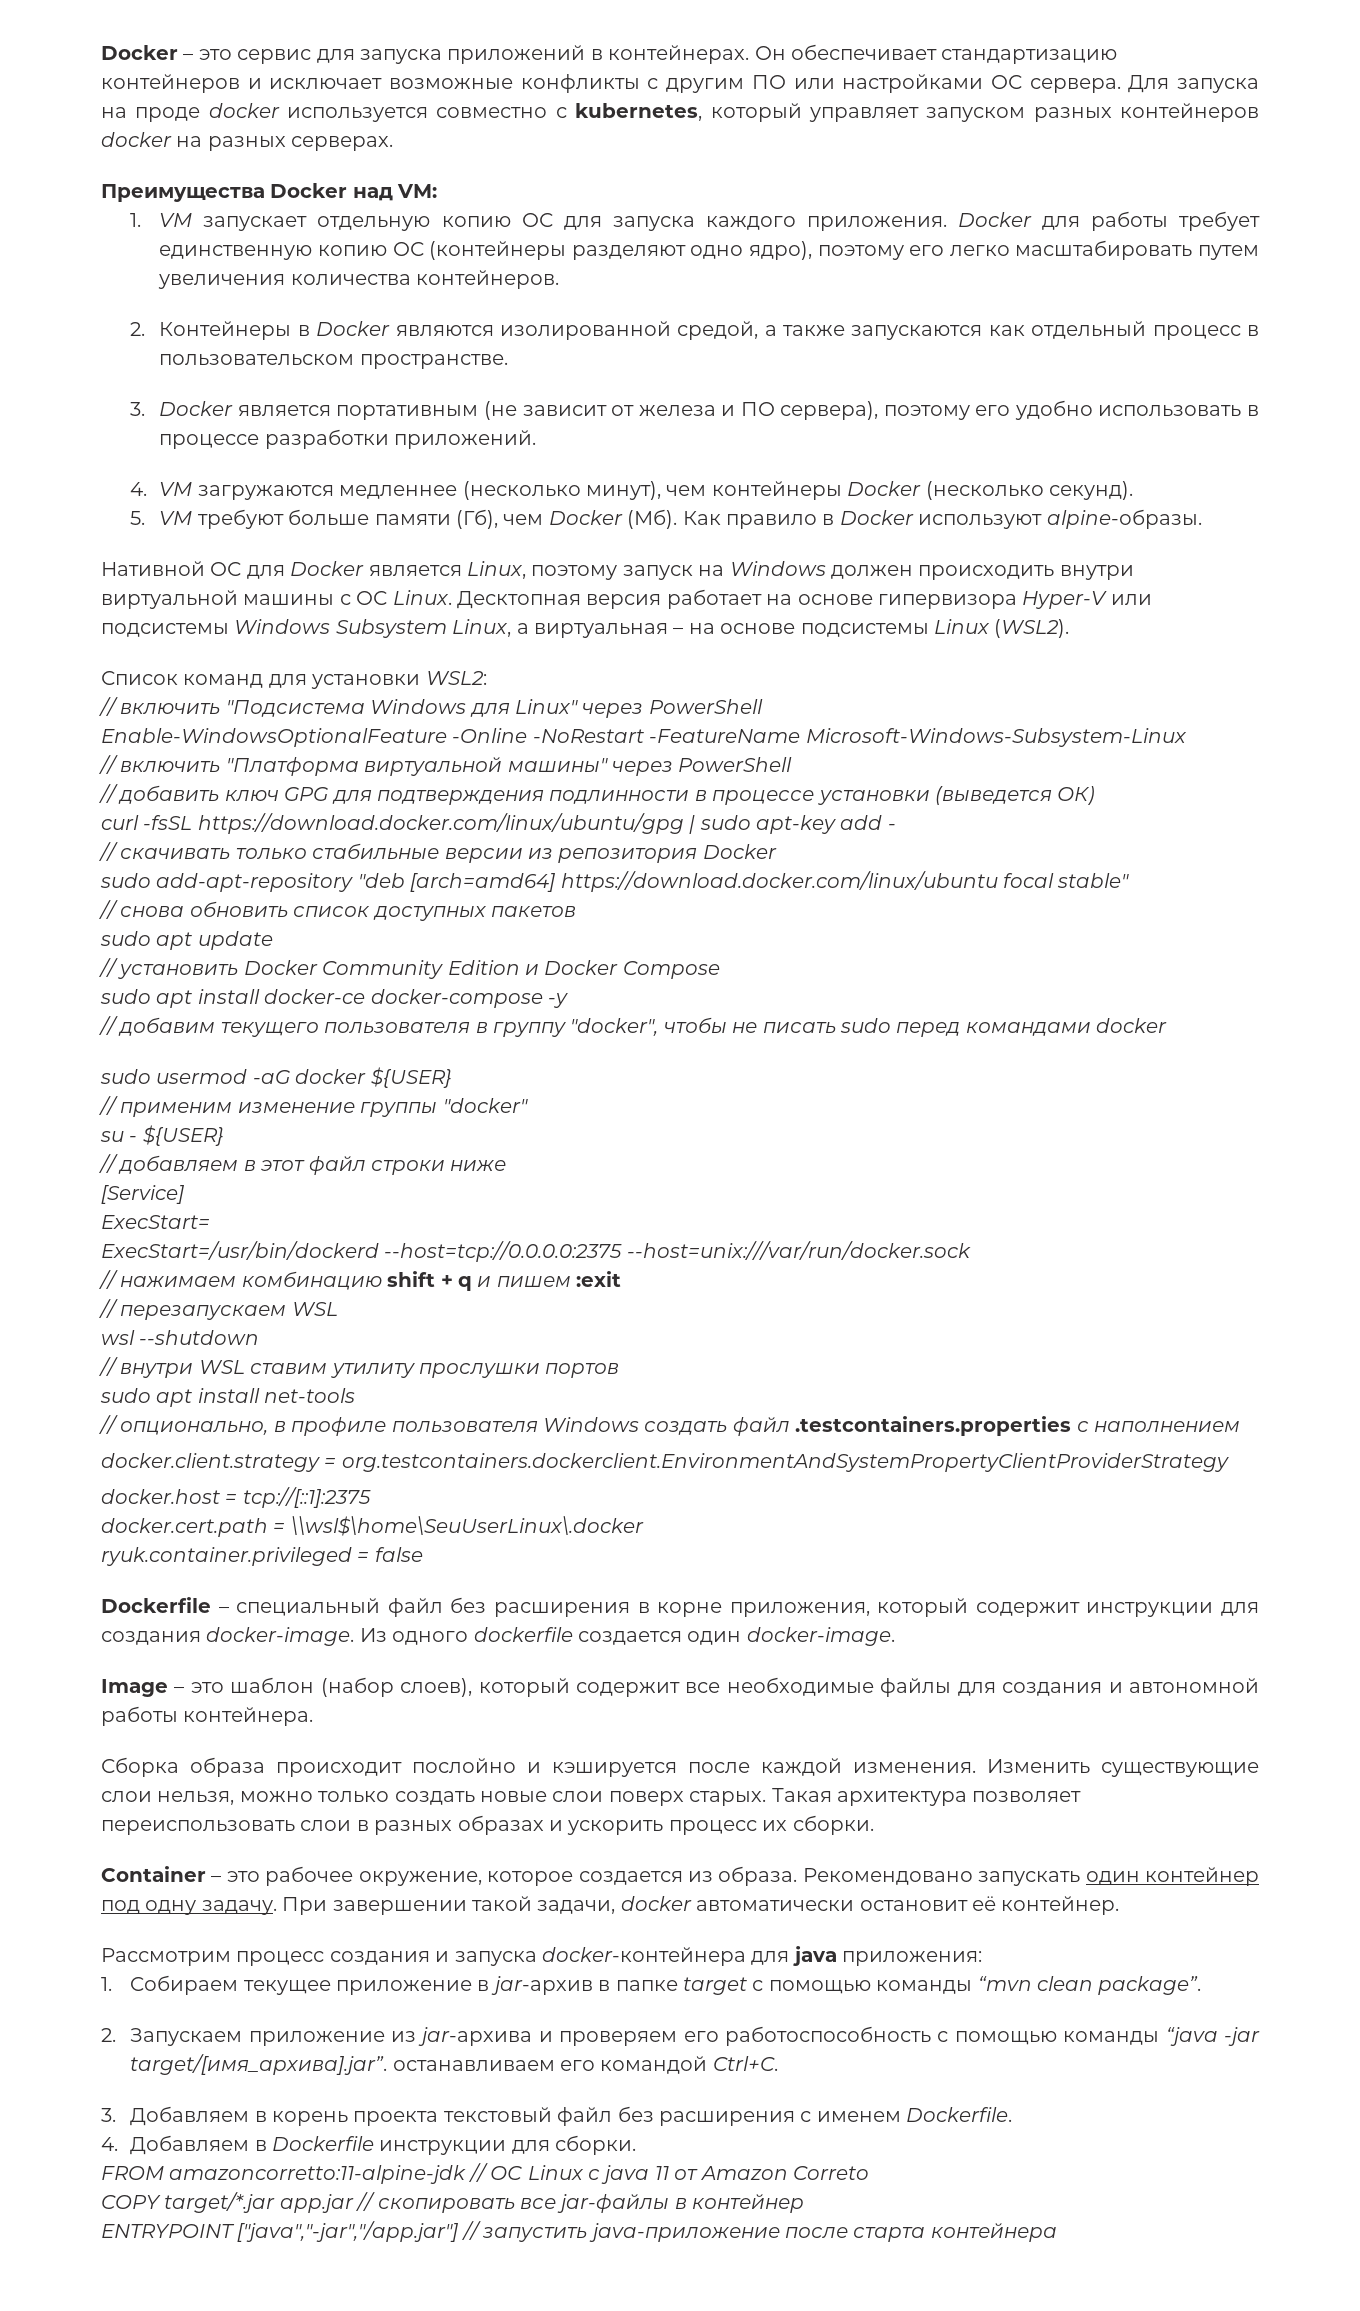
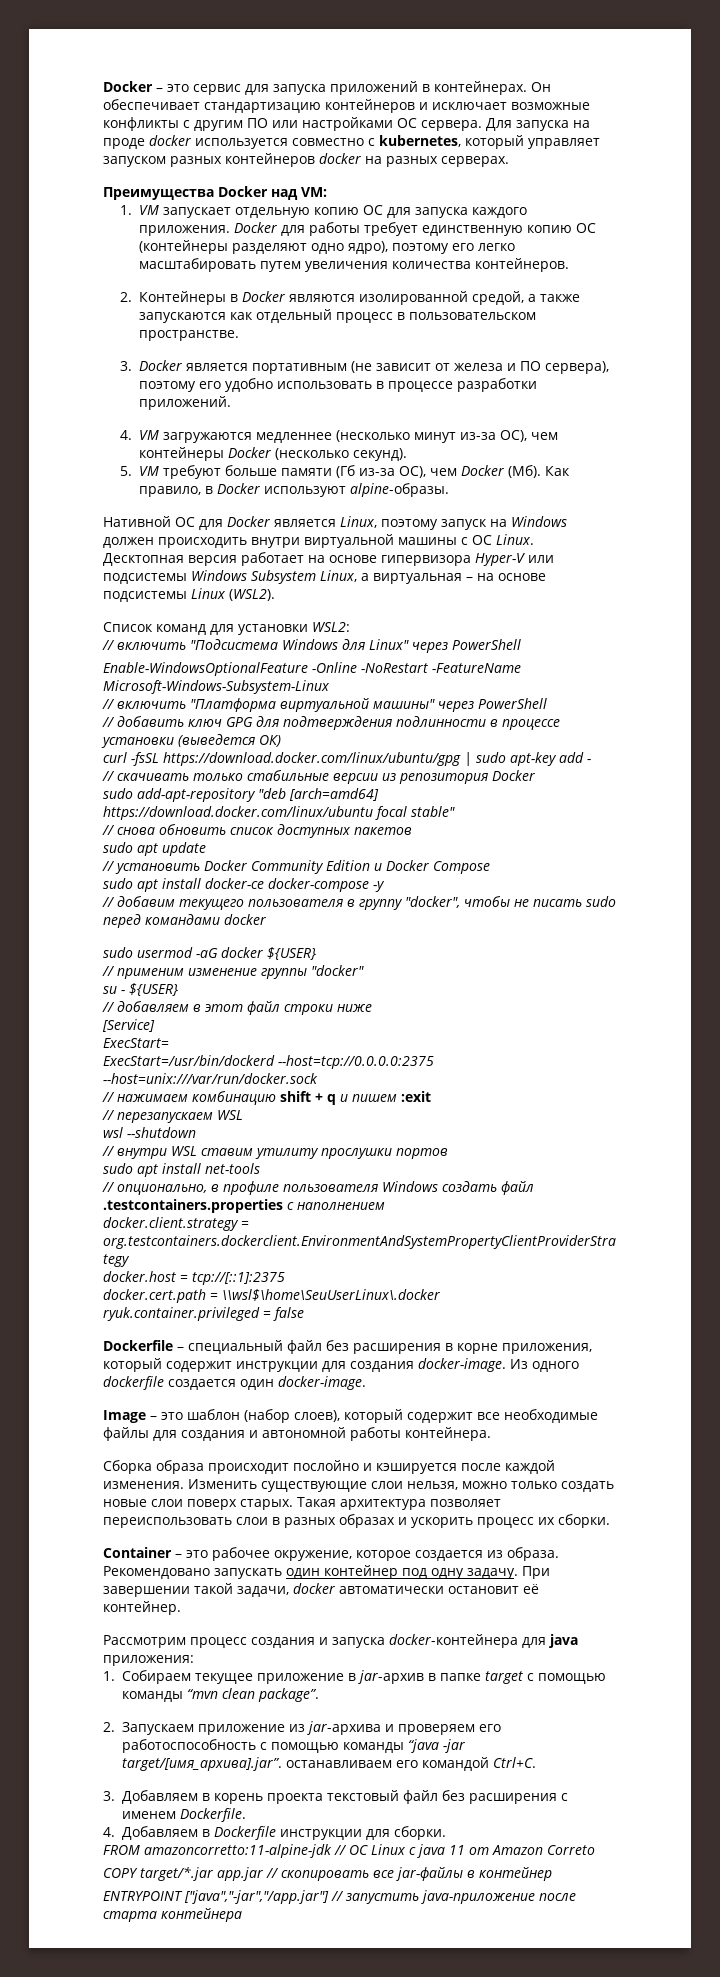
[585,481,661,500] минут), -> [413,430,527,443] минут из-за ОС),
[455,509,498,529] (Гб), -> [335,465,426,478] (Гб из-за ОС),
[725,514,817,529] правило -> [138,486,201,497] правило,

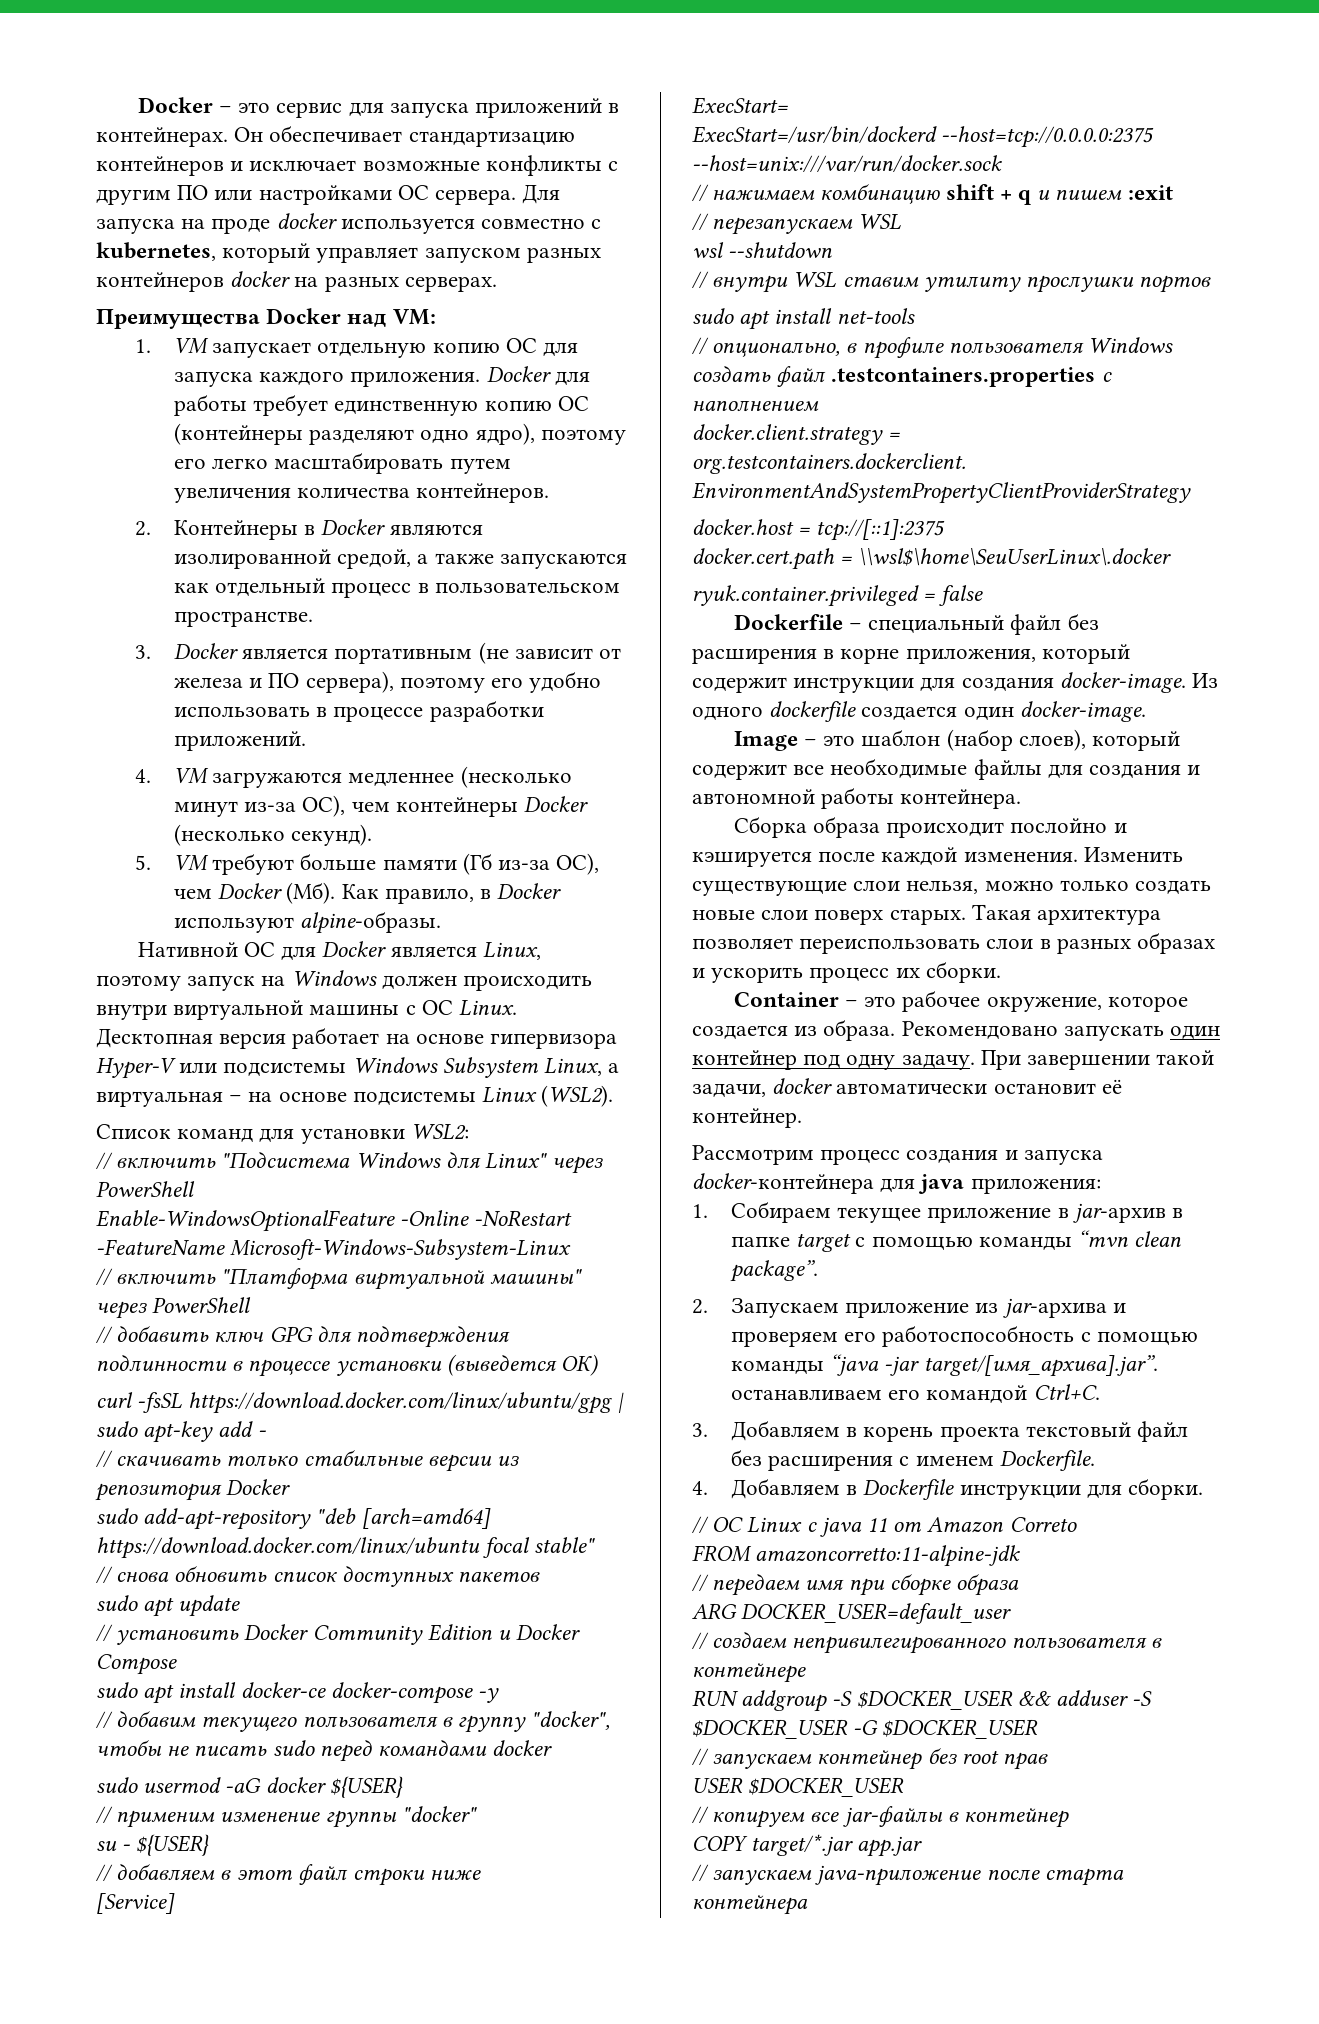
[103,1844,332,1858] FROM amazoncorretto:11-alpine-jdk -> (1203, 1489) none
[103,1867,369,1881] COPY target/*.jar app.jar // скопировать -> [692,1545,1021,1567] [692,1574,1020,1596] [692,1603,1012,1624] [692,1632,1162,1654] [692,1663,806,1683] [692,1690,1153,1712] [692,1719,1039,1739] [692,1748,1049,1770] [692,1777,905,1797] [692,1806,806,1828] FROM amazoncorretto:11-alpine-jdk // // передаем имя при сборке образа // ARG DOCKER_USER=default_user // // создаем непривилегированного пользователя в контейнере // RUN addgroup -S $DOCKER_USER && adduser -S $DOCKER_USER -G $DOCKER_USER // // запускаем контейнер без root прав // USER $DOCKER_USER // // копируем
[103,1890,419,1904] ENTRYPOINT ["java","-jar","/app.jar"] // запустить -> [692,1834,923,1857] [692,1864,813,1885] COPY target/*.jar app.jar // // запускаем

